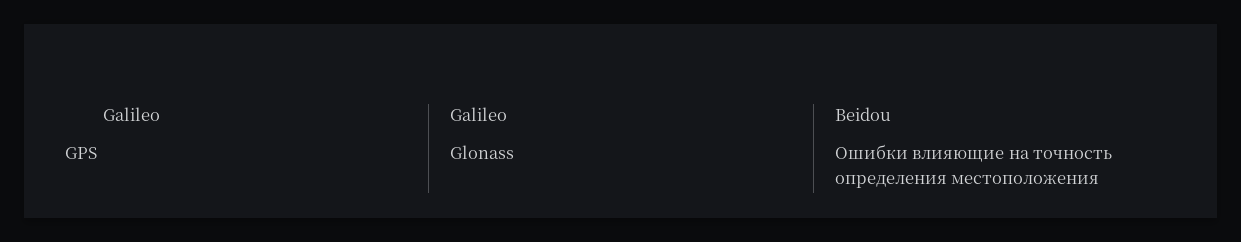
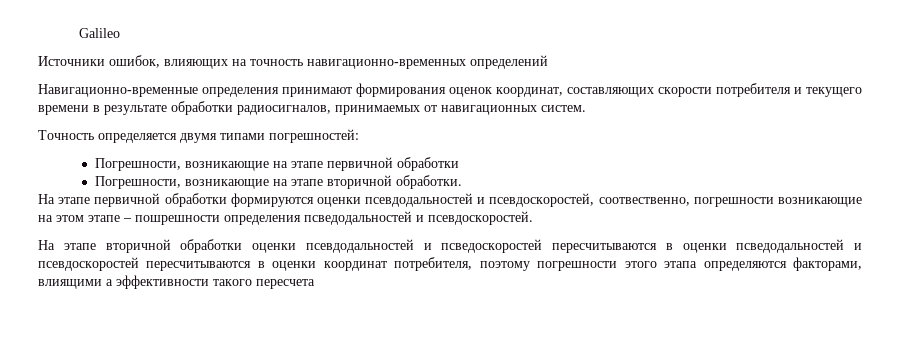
[103,107,161,121] [65,147,97,159] [450,107,507,121] [450,145,514,159] [835,107,891,121] [835,144,1113,162] [835,174,1100,188] Galileo // GPS // Galileo // Glonass // Beidou // Ошибки влияющие на точность определения местоположения -> [79,28,121,38] [38,55,548,69] [38,83,862,97] [38,101,586,115] [38,129,359,143] [94,157,459,171] [94,175,462,189] [38,193,862,207] [38,211,533,225] [38,239,862,253] [38,257,863,271] [38,275,315,289] Galileo // Источники ошибок, влияющих на точность навигационно-временных определений // Навигационно-временные определения принимают формирования оценок координат, составляющих скорости потребителя и текущего времени в результате обработки радиосигналов, принимаемых от навигационных систем. // Точность определяется двумя типами погрешностей: // Погрешности, возникающие на этапе первичной обработки // Погрешности, возникающие на этапе вторичной обработки. // На этапе первичной обработки формируются оценки псевдодальностей и псевдоскоростей, соотвественно, погрешности возникающие на этом этапе – пошрешности определения псведодальностей и псевдоскоростей. // На этапе вторичной обработки оценки псевдодальностей и псведоскоростей пересчитываются в оценки псведодальностей и псевдоскоростей пересчитываются в оценки координат потребителя, поэтому погрешности этого этапа определяются факторами, влиящими а эффективности такого пересчета

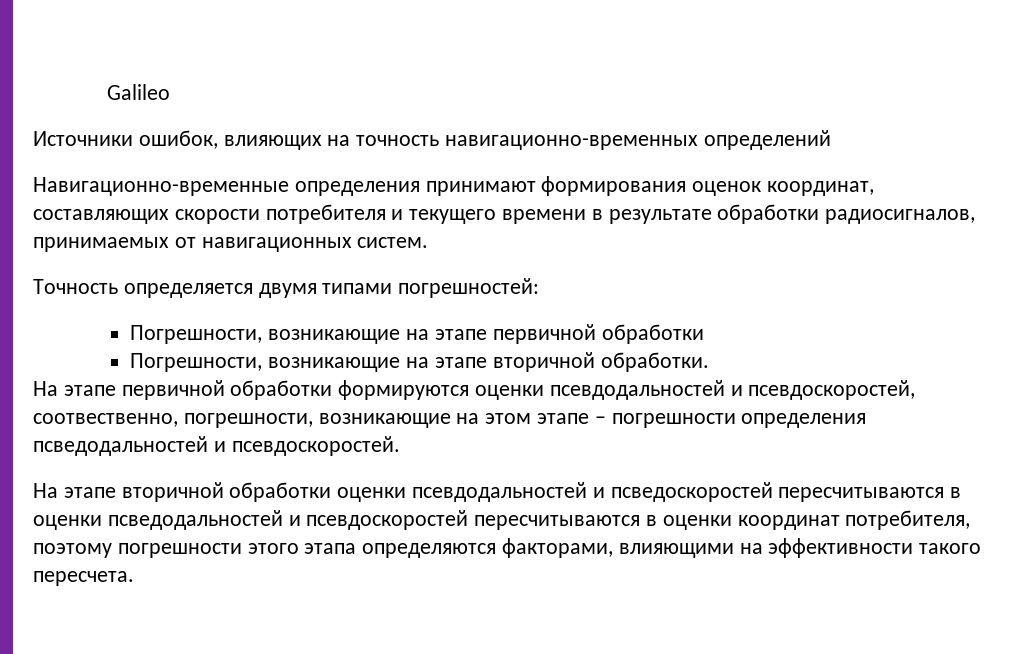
[693,197,774,207] погрешности -> [183,413,313,428] погрешности,
[135,215,220,225] пошрешности -> [611,413,736,428] погрешности
[38,279,113,289] влиящими а -> [618,543,763,558] влияющими на
[256,279,315,289] пересчета -> [33,571,134,586] пересчета.

